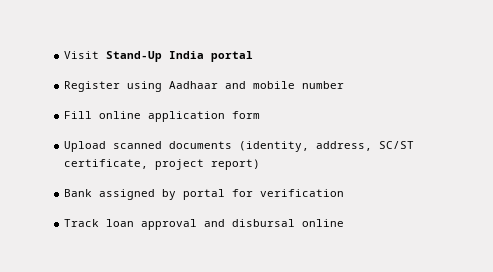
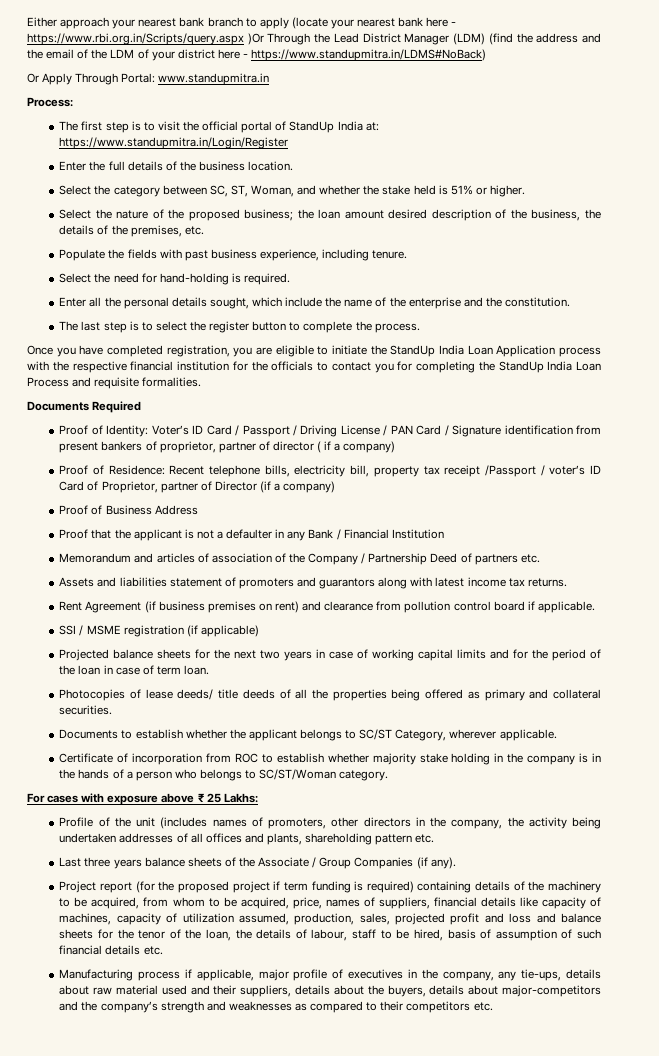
[64,51,254,62] [64,81,345,92] [64,111,261,122] [64,141,415,152] [64,159,261,170] [64,189,345,200] [64,219,345,230] Visit Stand-Up India portal // Register using Aadhaar and mobile number // Fill online application form // Upload scanned documents (identity, address, SC/ST certificate, project report) // Bank assigned by portal for verification // Track loan approval and disbursal online -> [27,17,457,29] [27,33,602,45] [27,49,487,61] [27,73,270,85] [27,97,73,107] [59,121,379,133] [59,137,289,149] [59,161,294,171] [59,185,525,197] [59,209,601,221] [59,225,204,237] [59,249,408,261] [59,273,290,285] [59,297,570,309] [59,321,420,333] [27,345,602,357] [27,361,601,373] [27,377,202,389] [27,401,142,413] [59,425,602,437] [59,441,396,453] [59,465,601,477] [59,481,336,493] [59,505,198,515] [59,529,444,541] [59,553,540,565] [59,577,567,589] [59,601,595,613] [59,625,259,637] [59,649,601,661] [59,665,209,675] [59,689,601,701] [59,705,113,715] [59,729,557,741] [59,753,602,765] [59,769,389,781] [27,793,258,805] [59,817,601,829] [59,833,435,845] [59,857,456,869] [59,881,601,893] [59,897,601,909] [59,913,602,925] [59,929,601,941] [59,945,163,955] [59,969,601,981] [59,985,601,997] [59,1001,493,1013] Either approach your nearest bank branch to apply (locate your nearest bank here - https://www.rbi.org.in/Scripts/query.aspx )Or Through the Lead District Manager (LDM) (find the address and the email of the LDM of your district here - https://www.standupmitra.in/LDMS#NoBack) // Or Apply Through Portal: www.standupmitra.in // Process: // The first step is to visit the official portal of StandUp India at: https://www.standupmitra.in/Login/Register // Enter the full details of the business location. // Select the category between SC, ST, Woman, and whether the stake held is 51% or higher. // Select the nature of the proposed business; the loan amount desired description of the business, the details of the premises, etc. // Populate the fields with past business experience, including tenure. // Select the need for hand-holding is required. // Enter all the personal details sought, which include the name of the enterprise and the constitution. // The last step is to select the register button to complete the process. // Once you have completed registration, you are eligible to initiate the StandUp India Loan Application process with the respective financial institution for the officials to contact you for completing the StandUp India Loan Process and requisite formalities. // Documents Required // Proof of Identity: Voter’s ID Card / Passport / Driving License / PAN Card / Signature identification from present bankers of proprietor, partner of director ( if a company) // Proof of Residence: Recent telephone bills, electricity bill, property tax receipt /Passport / voter’s ID Card of Proprietor, partner of Director (if a company) // Proof of Business Address // Proof that the applicant is not a defaulter in any Bank / Financial Institution // Memorandum and articles of association of the Company / Partnership Deed of partners etc. // Assets and liabilities statement of promoters and guarantors along with latest income tax returns. // Rent Agreement (if business premises on rent) and clearance from pollution control board if applicable. // SSI / MSME registration (if applicable) // Projected balance sheets for the next two years in case of working capital limits and for the period of the loan in case of term loan. // Photocopies of lease deeds/ title deeds of all the properties being offered as primary and collateral securities. // Documents to establish whether the applicant belongs to SC/ST Category, wherever applicable. // Certificate of incorporation from ROC to establish whether majority stake holding in the company is in the hands of a person who belongs to SC/ST/Woman category. // For cases with exposure above ₹ 25 Lakhs: // Profile of the unit (includes names of promoters, other directors in the company, the activity being undertaken addresses of all offices and plants, shareholding pattern etc. // Last three years balance sheets of the Associate / Group Companies (if any). // Project report (for the proposed project if term funding is required) containing details of the machinery to be acquired, from whom to be acquired, price, names of suppliers, financial details like capacity of machines, capacity of utilization assumed, production, sales, projected profit and loss and balance sheets for the tenor of the loan, the details of labour, staff to be hired, basis of assumption of such financial details etc. // Manufacturing process if applicable, major profile of executives in the company, any tie-ups, details about raw material used and their suppliers, details about the buyers, details about major-competitors and the company’s strength and weaknesses as compared to their competitors etc.

